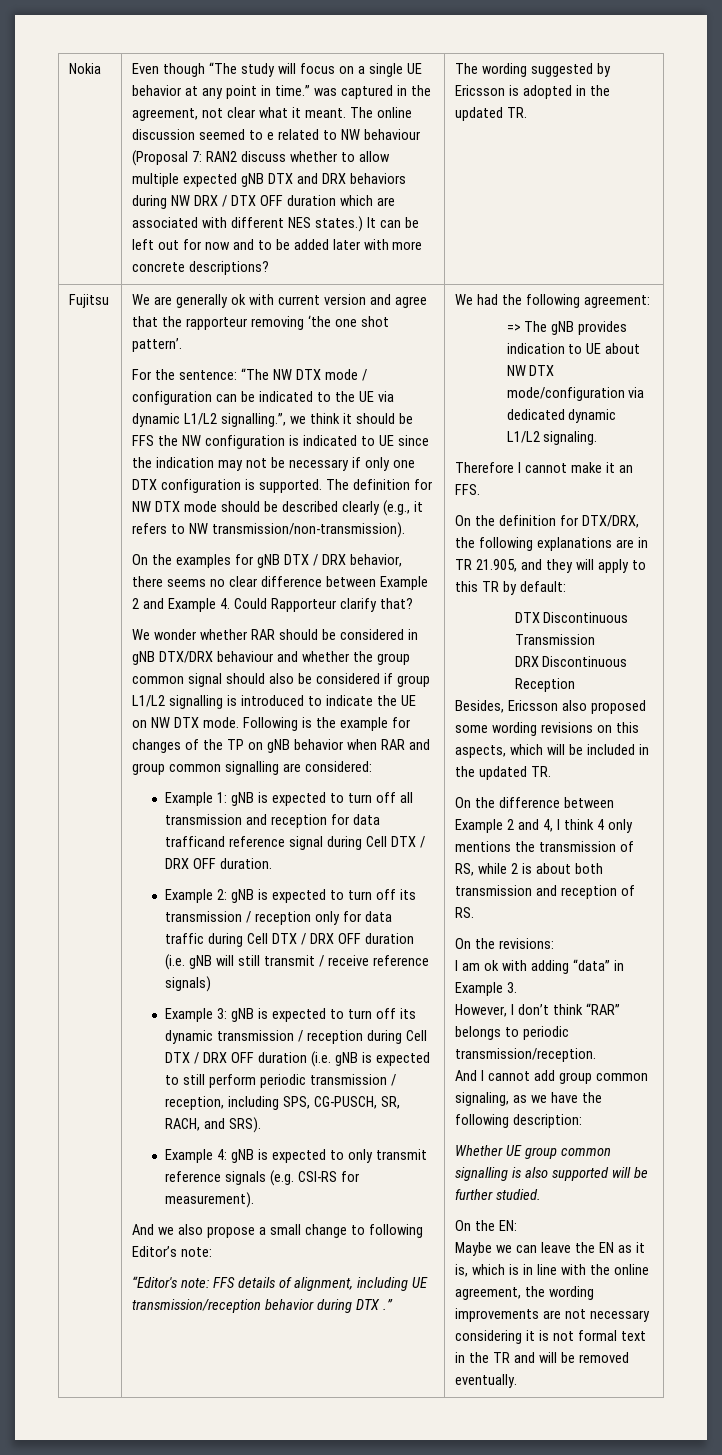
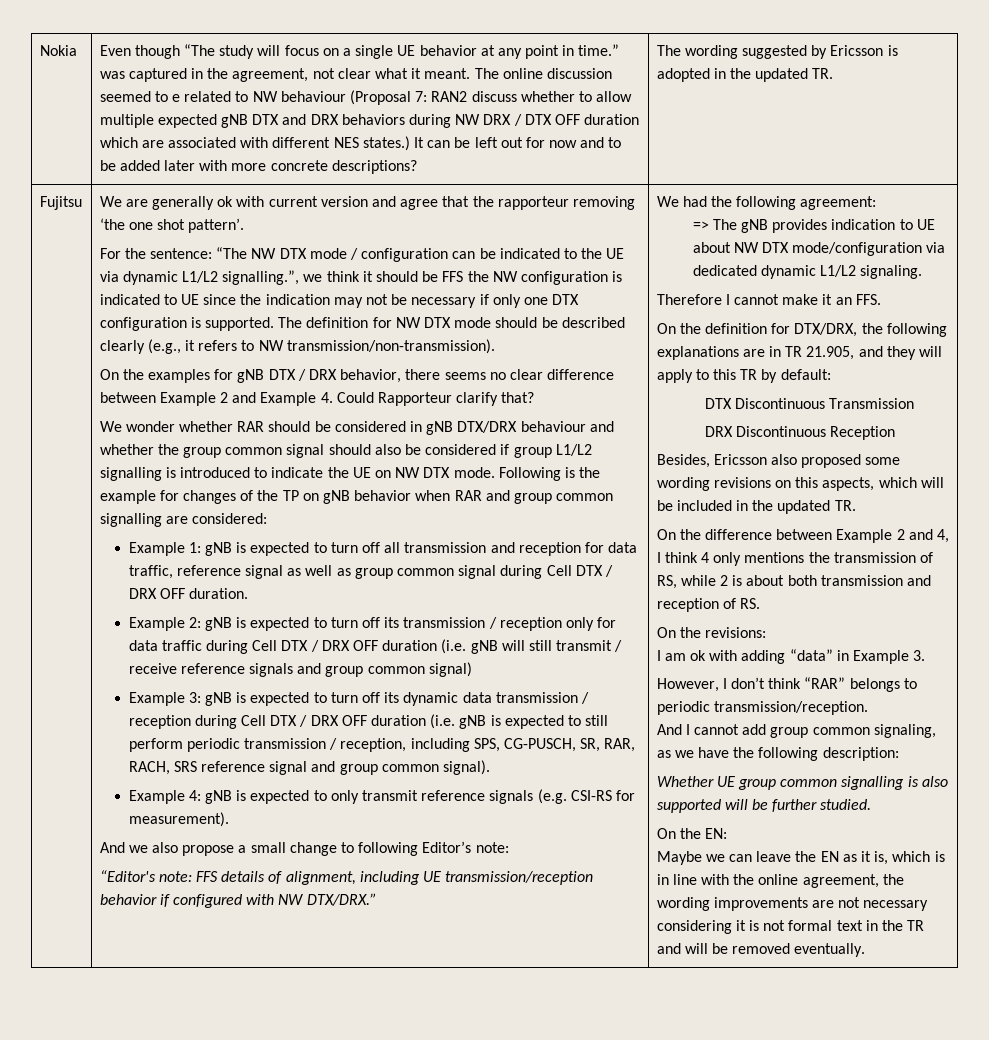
[165,836,324,850] trafficand reference signal -> [128,565,497,579] traffic, reference signal as well as group common signal
[165,976,212,992] signals) -> [249,662,472,677] signals and group common signal)
(214, 1037) none -> [462,692,492,703] data
[165,1117,262,1133] RACH, and SRS). -> [604,738,636,752] [128,760,491,775] RAR, RACH, SRS reference signal and group common signal).
[317,1299,393,1313] during DTX .” -> [159,893,377,908] if configured with NW DTX/DRX.”

